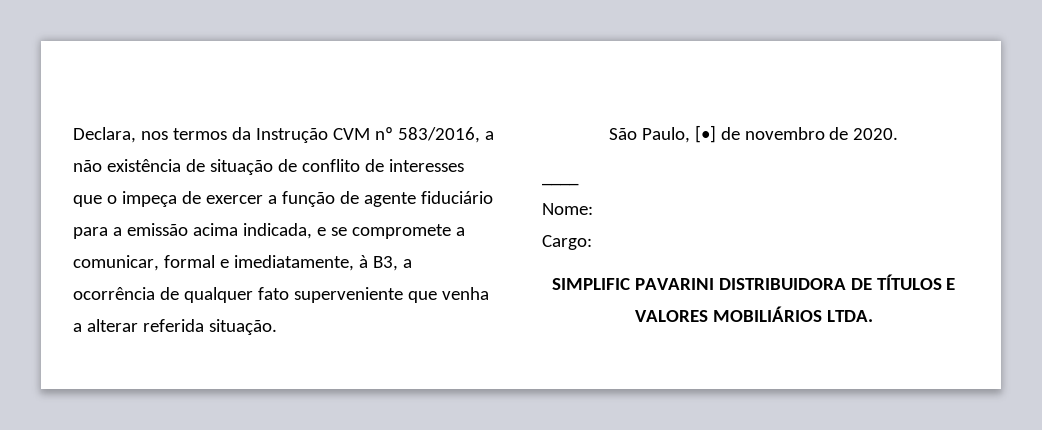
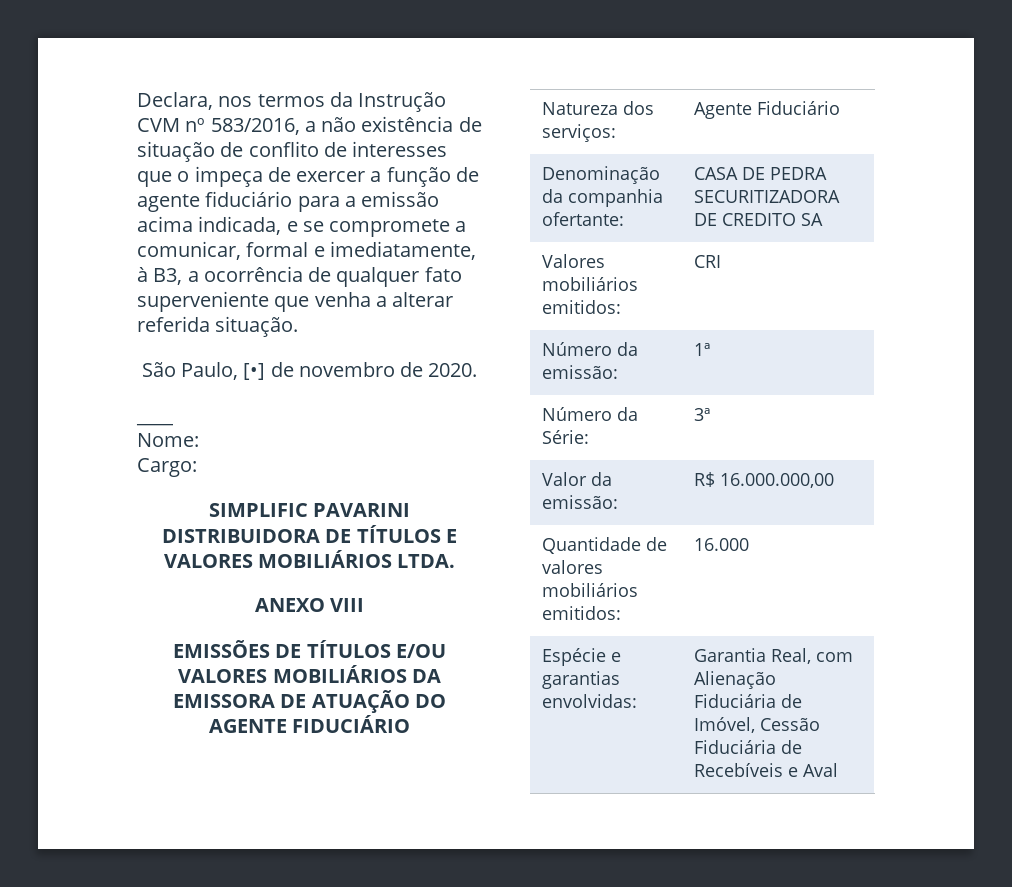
(873, 316) none -> [254,598,365,612] [173,640,446,658] [178,665,441,683] [173,690,446,713] [208,715,411,733] [542,101,655,115] [542,124,617,142] [694,101,841,119] [542,166,661,184] [542,189,664,207] [542,212,625,226] [694,167,828,180] [694,190,841,203] [694,213,824,226] [542,254,606,268] [542,277,639,291] [542,300,622,314] [694,255,722,268] [542,342,639,356] [542,365,619,379] [694,343,711,356] [542,407,639,421] [542,430,590,444] [694,408,711,421] [542,472,613,486] [542,495,619,509] [694,472,835,488] [542,537,668,554] [542,560,604,574] [542,583,639,597] [542,606,622,620] [694,538,750,551] [542,648,622,666] [542,671,621,689] [542,694,638,708] [694,648,854,664] [694,671,777,689] [694,694,803,708] [694,717,821,733] [694,740,803,754] [694,763,839,777] // ANEXO VIII // EMISSÕES DE TÍTULOS E/OU VALORES MOBILIÁRIOS DA EMISSORA DE ATUAÇÃO DO AGENTE FIDUCIÁRIO // Natureza dos serviços: | Agente Fiduciário // Denominação da companhia ofertante: | CASA DE PEDRA SECURITIZADORA DE CREDITO SA // Valores mobiliários emitidos: | CRI // Número da emissão: | 1ª // Número da Série: | 3ª // Valor da emissão: | R$ 16.000.000,00 // Quantidade de valores mobiliários emitidos: | 16.000 // Espécie e garantias envolvidas: | Garantia Real, com Alienação Fiduciária de Imóvel, Cessão Fiduciária de Recebíveis e Aval

